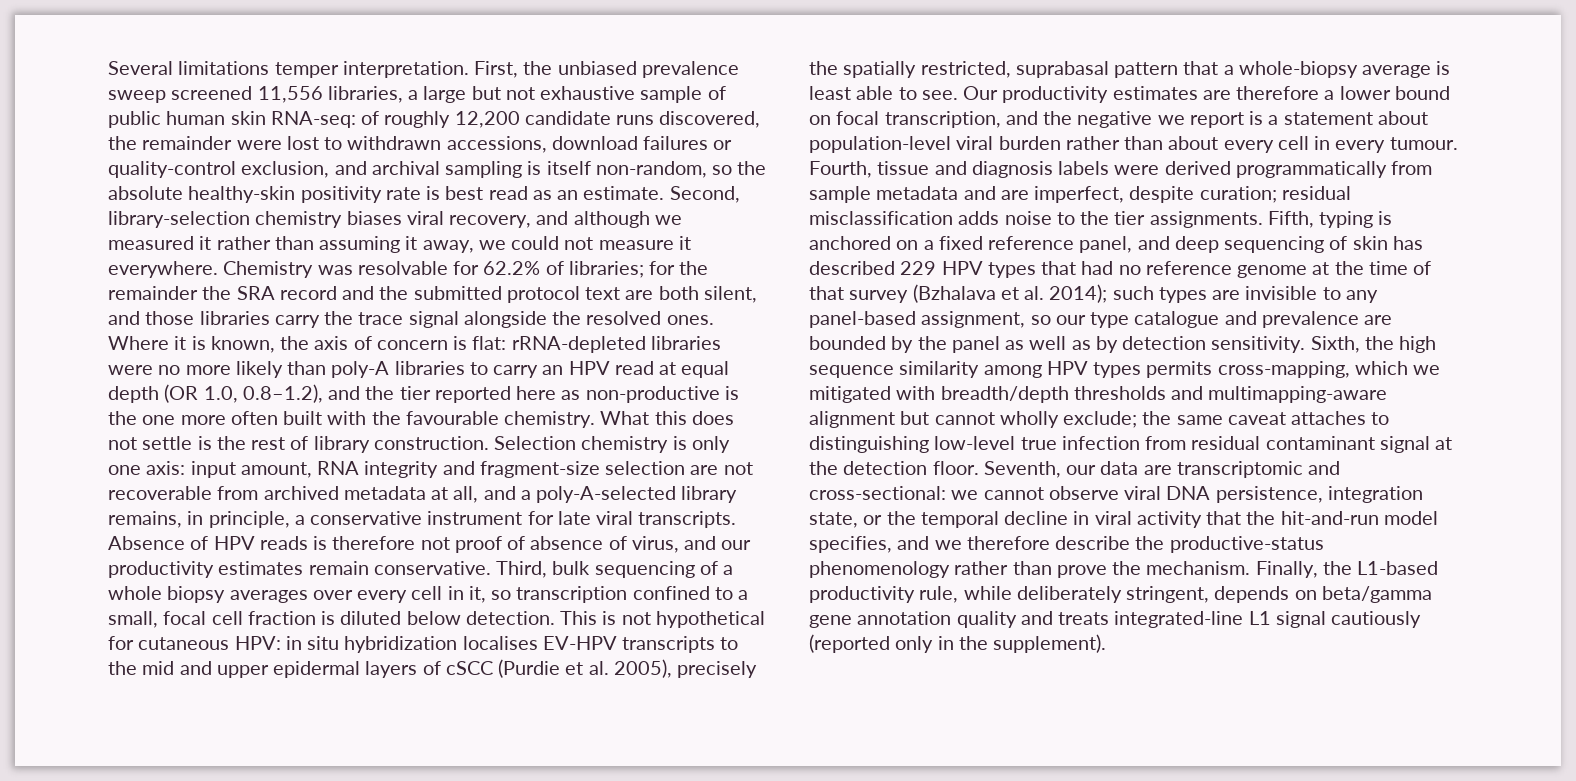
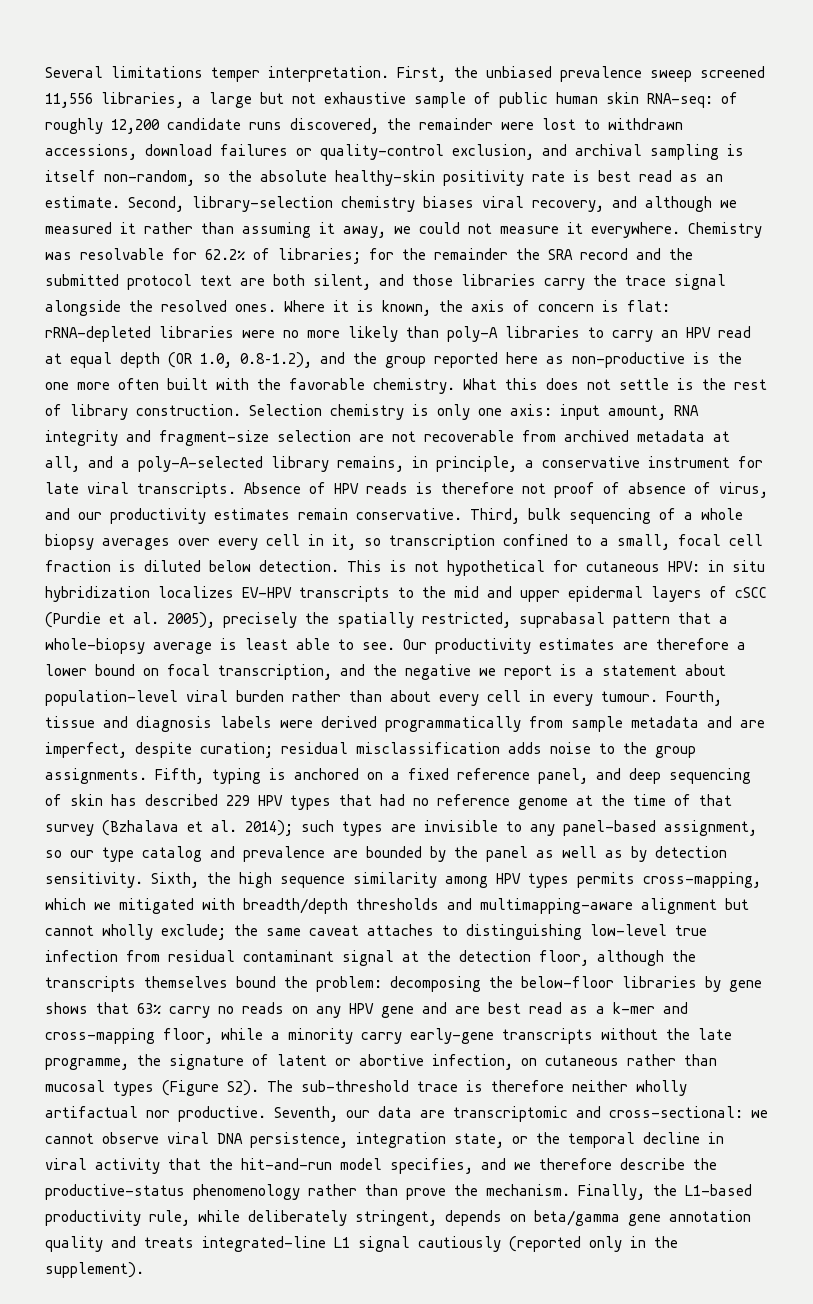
[399,386,431,400] tier -> [385,356,426,368] group
[405,411,499,425] favourable -> [289,378,365,390] favorable
[462,636,538,650] localises -> [158,586,234,598] localizes
[1114,211,1146,225] tier -> [655,746,696,758] group
[1134,311,1220,328] catalogue -> [142,846,202,862] catalog
[932,461,979,475] floor. -> [539,950,696,966] [45,976,762,992] [45,1002,688,1018] [45,1028,732,1044] [45,1054,717,1070] [45,1080,687,1096] [45,1106,266,1122] floor, although the transcripts themselves bound the problem: decomposing the below-floor libraries by gene shows that 63% carry no reads on any HPV gene and are best read as a k-mer and cross-mapping floor, while a minority carry early-gene transcripts without the late programme, the signature of latent or abortive infection, on cutaneous rather than mucosal types (Figure S2). The sub-threshold trace is therefore neither wholly artifactual nor productive.

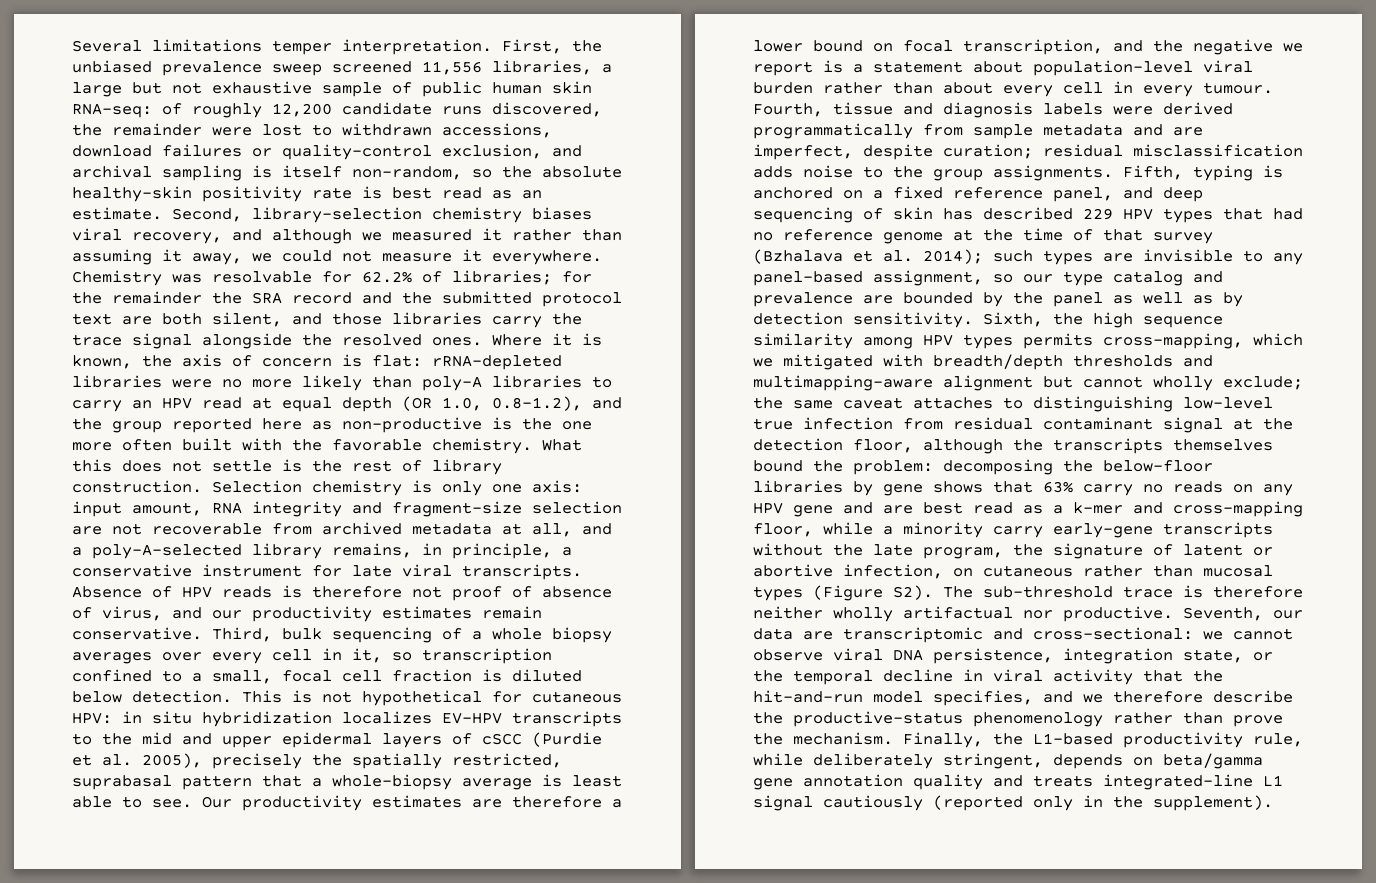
[45,1058,129,1070] programme, -> [923,547,1003,559] program,

